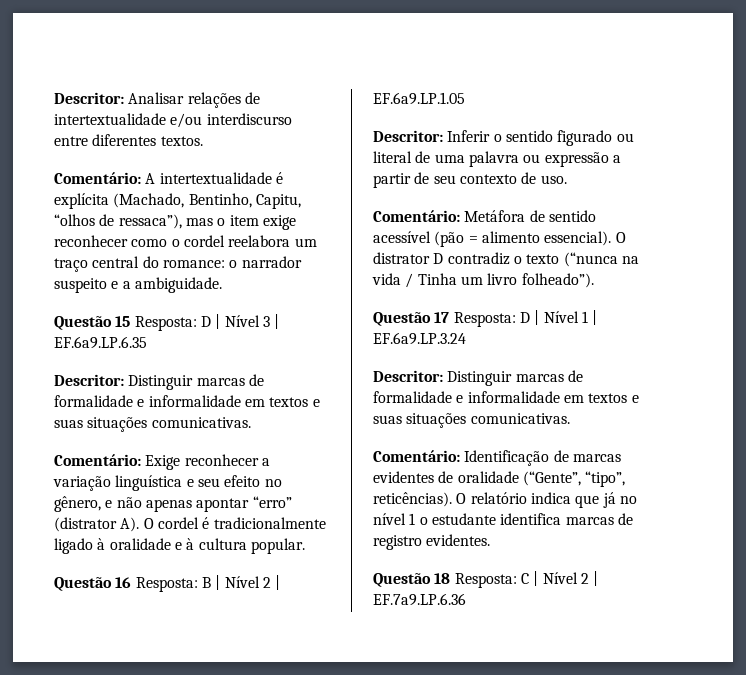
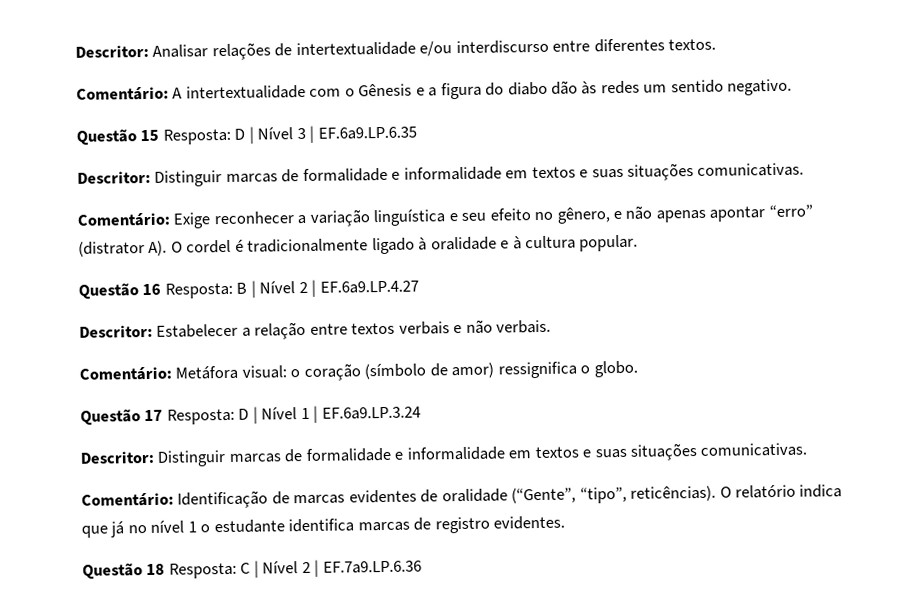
[275,172,283,184] [54,193,301,209] [54,214,296,230] [54,235,317,247] [54,256,302,272] [54,277,222,293] é explícita (Machado, Bentinho, Capitu, “olhos de ressaca”), mas o item exige reconhecer como o cordel reelabora um traço central do romance: o narrador suspeito e a ambiguidade. -> [309,78,793,100] com o Gênesis e a figura do diabo dão às redes um sentido negativo.
[373,92,465,105] [373,130,634,146] [373,151,621,167] [373,172,567,188] [373,210,596,222] [373,231,626,247] [373,252,639,267] [372,273,594,288] EF.6a9.LP.1.05 // Descritor: Inferir o sentido figurado ou literal de uma palavra ou expressão a partir de seu contexto de uso. // Comentário: Metáfora de sentido acessível (pão = alimento essencial). O distrator D contradiz o texto (“nunca na vida / Tinha um livro folheado”). -> [319,280,419,294] [79,319,552,340] [79,360,638,382] EF.6a9.LP.4.27 // Descritor: Estabelecer a relação entre textos verbais e não verbais. // Comentário: Metáfora visual: o coração (símbolo de amor) ressignifica o globo.

